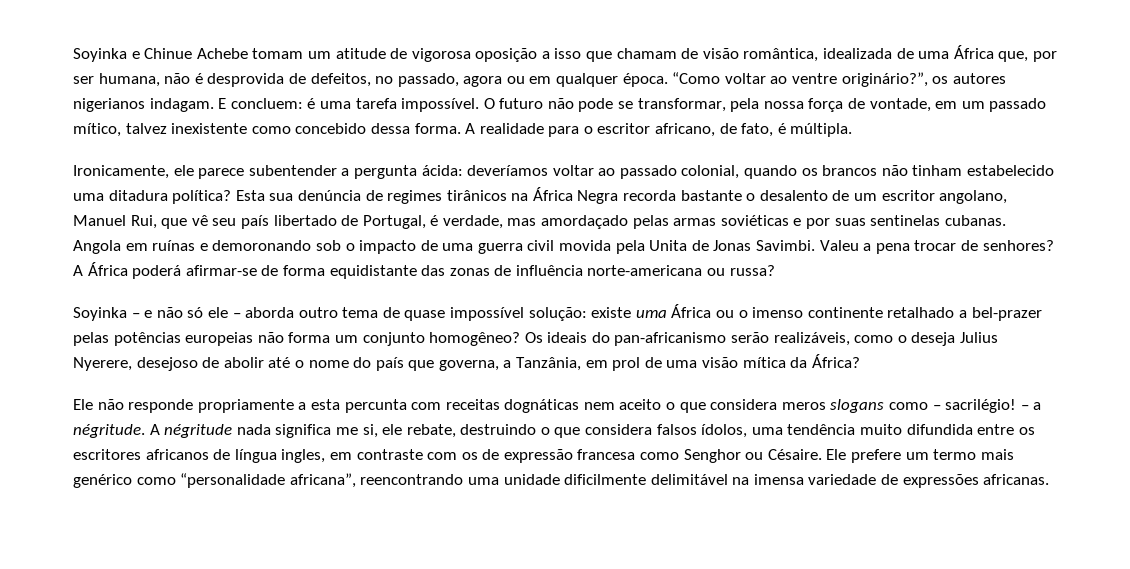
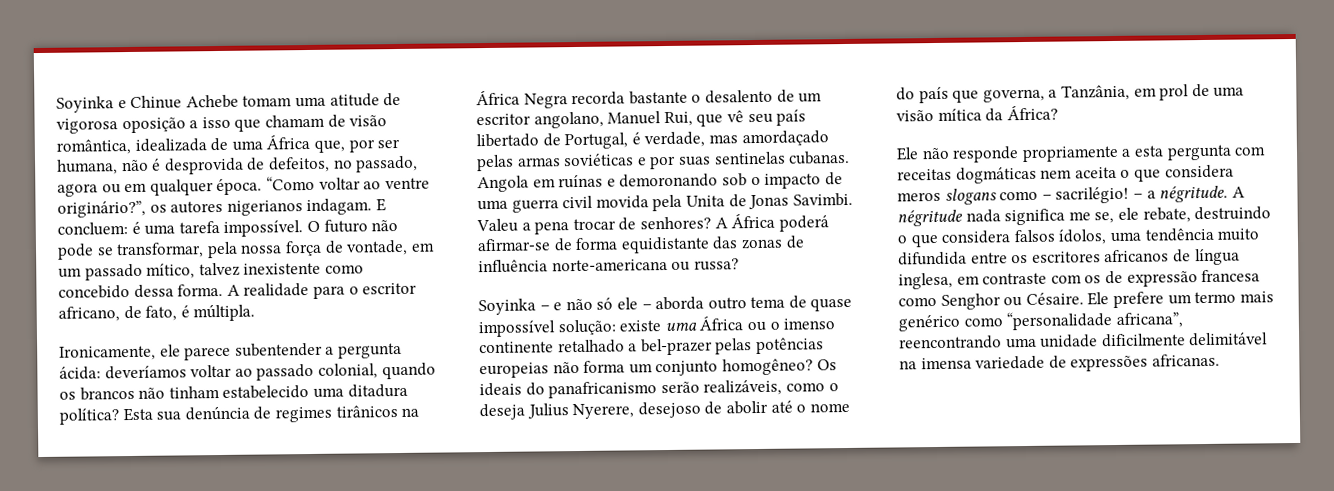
[307,51,331,59] um -> [294,96,326,108] uma
[614,332,727,346] pan-africanismo -> [548,381,658,399] panafricanismo
[344,399,407,413] percunta -> [1166,144,1232,161] pergunta
[504,399,662,413] dognáticas nem aceito -> [955,166,1117,184] dogmáticas nem aceita
[362,424,378,438] si, -> [1094,211,1115,224] se,
[281,449,326,463] ingles, -> [898,272,953,290] inglesa,

